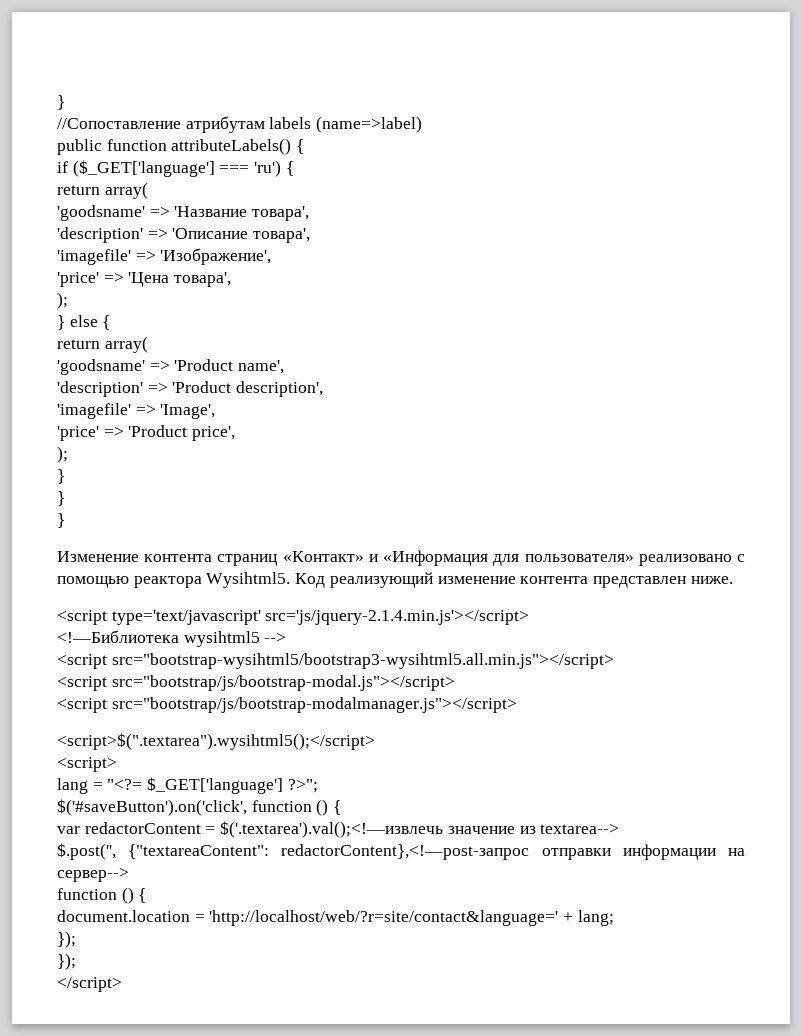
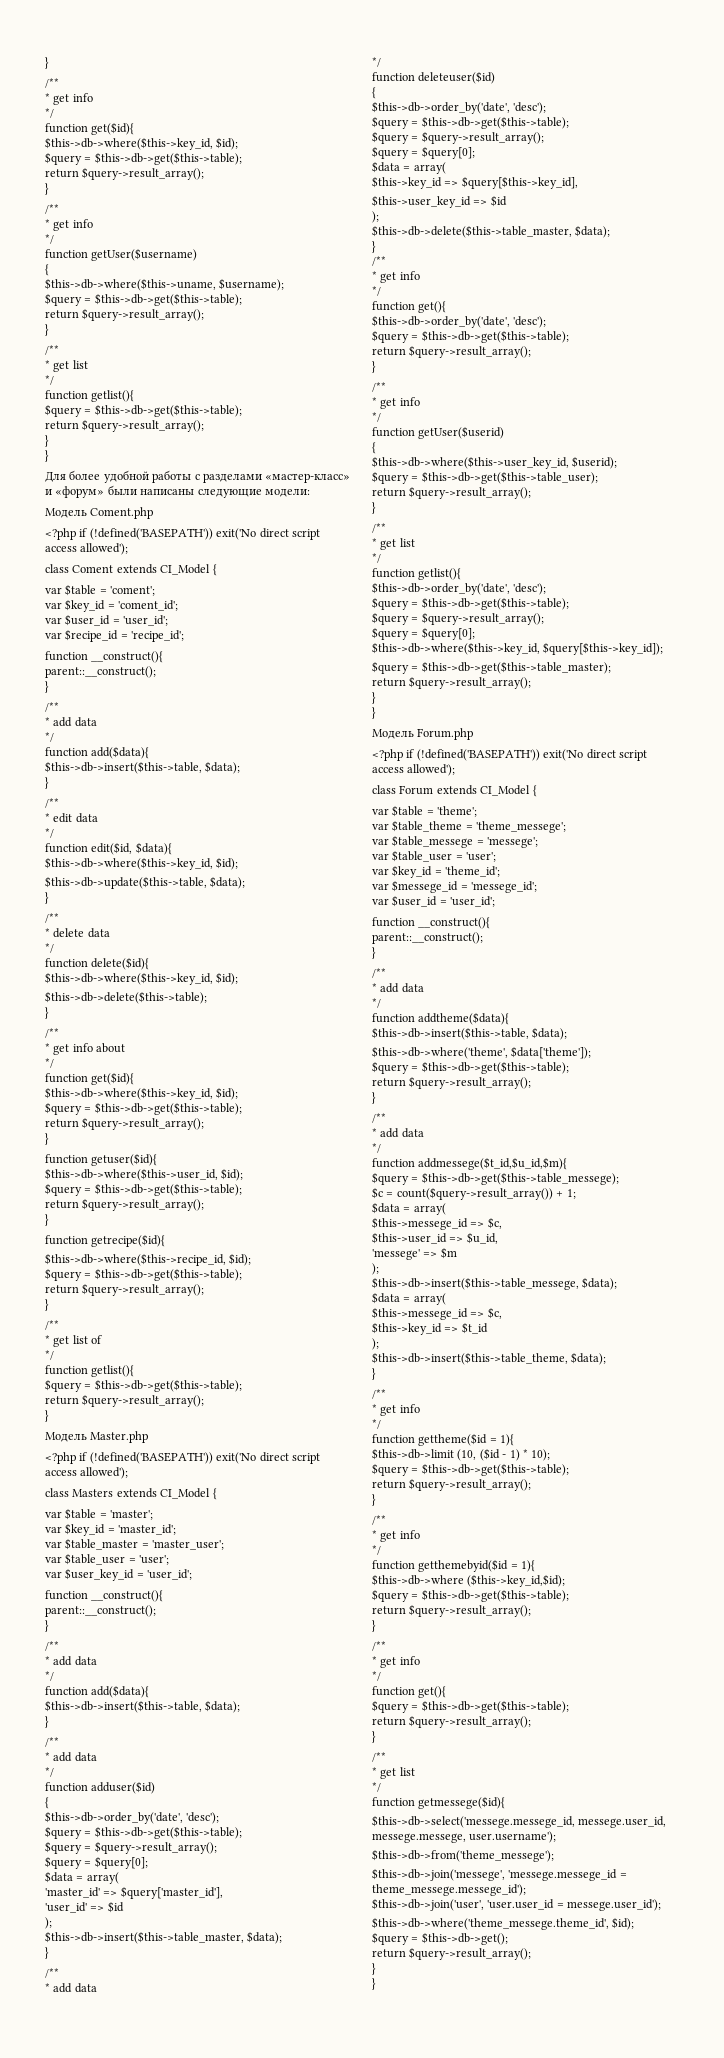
[57,95,65,110] [57,116,423,133] [57,138,305,155] [57,160,294,177] [57,182,148,199] [57,205,310,221] [57,227,311,243] [57,248,272,265] [57,272,232,287] [57,292,68,309] [57,315,111,330] [57,336,148,353] [57,359,285,375] [57,381,324,397] [57,403,216,419] [57,425,236,441] [57,446,68,463] [57,469,65,484] [57,491,65,506] [57,513,65,528] [57,550,745,566] [57,572,733,588] [57,610,530,625] [57,630,287,647] [57,653,614,669] [57,675,455,691] [57,697,517,713] [57,733,375,750] [57,757,117,772] [57,777,318,794] [57,799,342,816] [57,821,620,838] [57,843,745,860] [57,867,129,882] [57,887,147,904] [57,910,614,926] [57,931,76,948] [57,953,76,970] [57,977,122,992] } // //Сопоставление атрибутам labels (name=>label) // public function attributeLabels() { // if ($_GET['language'] === 'ru') { // return array( // 'goodsname' => 'Название товара', // 'description' => 'Описание товара', // 'imagefile' => 'Изображение', // 'price' => 'Цена товара', // ); // } else { // return array( // 'goodsname' => 'Product name', // 'description' => 'Product description', // 'imagefile' => 'Image', // 'price' => 'Product price', // ); // } // } // } // Изменение контента страниц «Контакт» и «Информация для пользователя» реализовано с помощью реактора Wysihtml5. Код реализующий изменение контента представлен ниже. // <script type='text/javascript' src='js/jquery-2.1.4.min.js'></script> // <!—Библиотека wysihtml5 --> // <script src="bootstrap-wysihtml5/bootstrap3-wysihtml5.all.min.js"></script> // <script src="bootstrap/js/bootstrap-modal.js"></script> // <script src="bootstrap/js/bootstrap-modalmanager.js"></script> // <script>$(".textarea").wysihtml5();</script> // <script> // lang = "<?= $_GET['language'] ?>"; // $('#saveButton').on('click', function () { // var redactorContent = $('.textarea').val();<!—извлечь значение из textarea--> // $.post('', {"textareaContent": redactorContent},<!—post-запрос отправки информации на сервер--> // function () { // document.location = 'http://localhost/web/?r=site/contact&language=' + lang; // }); // }); // </script> -> [45,57,49,69] [45,78,59,88] [45,93,93,105] [45,108,54,118] [45,122,135,135] [45,137,239,150] [45,152,242,165] [45,167,205,180] [45,183,49,195] [45,204,59,214] [45,219,93,231] [45,234,54,244] [45,248,198,261] [45,264,49,276] [45,278,285,291] [45,293,242,306] [45,308,205,321] [45,324,49,336] [45,345,59,355] [45,360,88,372] [45,375,54,385] [45,390,135,402] [45,404,242,417] [45,419,205,432] [45,435,49,447] [45,450,49,462] [45,470,351,483] [45,485,310,498] [45,507,154,519] [45,528,320,540] [45,543,129,555] [45,564,217,576] [45,584,156,596] [45,599,179,612] [45,614,169,626] [45,629,185,642] [45,651,164,663] [45,666,156,678] [45,681,49,693] [45,702,59,712] [45,717,97,727] [45,732,54,742] [45,746,150,759] [45,761,241,774] [45,777,49,789] [45,798,59,808] [45,813,98,823] [45,828,54,838] [45,842,172,855] [45,857,239,870] [45,876,246,889] [45,892,49,904] [45,913,59,923] [45,928,110,938] [45,943,54,953] [45,957,150,970] [45,972,239,985] [45,991,207,1004] [45,1007,49,1019] [45,1028,59,1038] [45,1043,126,1055] [45,1058,54,1068] [45,1072,135,1085] [45,1087,239,1100] [45,1102,242,1115] [45,1117,205,1130] [45,1133,49,1145] [45,1153,158,1166] [45,1168,244,1181] [45,1183,242,1196] [45,1198,205,1211] [45,1214,49,1226] [45,1234,166,1247] [45,1253,252,1266] [45,1268,242,1281] [45,1283,205,1296] [45,1299,49,1311] [45,1320,59,1330] [45,1335,103,1347] [45,1350,54,1360] [45,1365,135,1377] [45,1379,242,1392] [45,1394,205,1407] [45,1410,49,1422] [45,1431,149,1443] [45,1452,320,1464] [45,1467,129,1479] [45,1488,217,1500] [45,1508,154,1520] [45,1523,177,1536] [45,1538,225,1550] [45,1553,170,1565] [45,1568,193,1581] [45,1590,164,1602] [45,1605,156,1617] [45,1620,49,1632] [45,1641,59,1651] [45,1656,97,1666] [45,1671,54,1681] [45,1685,150,1698] [45,1700,241,1713] [45,1716,49,1728] [45,1737,59,1747] [45,1752,97,1762] [45,1767,54,1777] [45,1781,156,1794] [45,1797,49,1809] [45,1811,220,1824] [45,1826,242,1839] [45,1841,217,1854] [45,1856,148,1869] [45,1871,119,1884] [45,1886,223,1899] [45,1901,124,1913] [45,1917,52,1929] [45,1931,283,1944] [45,1947,49,1959] [45,1968,59,1978] [45,1983,97,1993] [372,57,381,67] [372,71,496,84] [372,87,376,99] [372,101,547,114] [372,116,569,129] [372,131,544,144] [372,146,475,159] [372,161,446,174] [372,176,578,189] [372,195,507,208] [372,211,379,223] [372,225,611,238] [372,241,376,253] [372,256,386,266] [372,271,420,283] [372,286,381,296] [372,301,447,313] [372,315,547,328] [372,330,569,343] [372,345,532,358] [372,361,376,373] [372,382,386,392] [372,397,420,409] [372,412,381,422] [372,426,505,439] [372,442,376,454] [372,456,618,469] [372,471,598,484] [372,486,532,499] [372,502,376,514] [372,523,386,533] [372,538,415,550] [372,553,381,563] [372,568,462,580] [372,582,547,595] [372,597,569,610] [372,612,544,625] [372,627,475,640] [372,642,664,655] [372,661,611,674] [372,676,532,689] [372,692,376,704] [372,707,376,719] [372,728,474,740] [372,749,647,761] [372,764,456,776] [372,785,537,797] [372,805,478,817] [372,820,567,833] [372,835,539,848] [372,850,497,862] [372,865,501,878] [372,880,538,893] [372,895,496,907] [372,917,491,929] [372,932,483,944] [372,947,376,959] [372,968,386,978] [372,983,424,993] [372,998,381,1008] [372,1012,510,1025] [372,1027,568,1040] [372,1046,592,1059] [372,1061,569,1074] [372,1076,532,1089] [372,1092,376,1104] [372,1113,386,1123] [372,1128,424,1138] [372,1143,381,1153] [372,1157,568,1170] [372,1172,619,1185] [372,1187,576,1200] [372,1202,446,1215] [372,1217,502,1230] [372,1232,498,1244] [372,1247,457,1260] [372,1263,379,1275] [372,1277,618,1290] [372,1292,446,1305] [372,1307,502,1320] [372,1322,488,1335] [372,1338,379,1350] [372,1352,607,1365] [372,1368,376,1380] [372,1389,386,1399] [372,1404,420,1416] [372,1419,381,1429] [372,1433,515,1446] [372,1448,551,1461] [372,1463,569,1476] [372,1478,532,1491] [372,1494,376,1506] [372,1515,386,1525] [372,1530,420,1542] [372,1545,381,1555] [372,1559,536,1572] [372,1574,566,1587] [372,1589,569,1602] [372,1604,532,1617] [372,1620,376,1632] [372,1641,386,1651] [372,1656,420,1668] [372,1671,381,1681] [372,1686,447,1698] [372,1700,569,1713] [372,1715,532,1728] [372,1731,376,1743] [372,1752,386,1762] [372,1767,415,1779] [372,1782,381,1792] [372,1796,506,1809] [372,1815,667,1828] [372,1831,557,1843] [372,1849,554,1862] [372,1868,627,1881] [372,1884,526,1896] [372,1898,662,1911] [372,1917,635,1930] [372,1932,508,1945] [372,1947,532,1960] [372,1963,376,1975] [372,1978,376,1990] } // /** // * get info // */ // function get($id){ // $this->db->where($this->key_id, $id); // $query = $this->db->get($this->table); // return $query->result_array(); // } // /** // * get info // */ // function getUser($username) // { // $this->db->where($this->uname, $username); // $query = $this->db->get($this->table); // return $query->result_array(); // } // /** // * get list // */ // function getlist(){ // $query = $this->db->get($this->table); // return $query->result_array(); // } // } // Для более удобной работы с разделами «мастер-класс» и «форум» были написаны следующие модели: // Модель Coment.php // <?php if (!defined('BASEPATH')) exit('No direct script access allowed'); // class Coment extends CI_Model { // var $table = 'coment'; // var $key_id = 'coment_id'; // var $user_id = 'user_id'; // var $recipe_id = 'recipe_id'; // function __construct(){ // parent::__construct(); // } // /** // * add data // */ // function add($data){ // $this->db->insert($this->table, $data); // } // /** // * edit data // */ // function edit($id, $data){ // $this->db->where($this->key_id, $id); // $this->db->update($this->table, $data); // } // /** // * delete data // */ // function delete($id){ // $this->db->where($this->key_id, $id); // $this->db->delete($this->table); // } // /** // * get info about // */ // function get($id){ // $this->db->where($this->key_id, $id); // $query = $this->db->get($this->table); // return $query->result_array(); // } // function getuser($id){ // $this->db->where($this->user_id, $id); // $query = $this->db->get($this->table); // return $query->result_array(); // } // function getrecipe($id){ // $this->db->where($this->recipe_id, $id); // $query = $this->db->get($this->table); // return $query->result_array(); // } // /** // * get list of // */ // function getlist(){ // $query = $this->db->get($this->table); // return $query->result_array(); // } // Модель Master.php // <?php if (!defined('BASEPATH')) exit('No direct script access allowed'); // class Masters extends CI_Model { // var $table = 'master'; // var $key_id = 'master_id'; // var $table_master = 'master_user'; // var $table_user = 'user'; // var $user_key_id = 'user_id'; // function __construct(){ // parent::__construct(); // } // /** // * add data // */ // function add($data){ // $this->db->insert($this->table, $data); // } // /** // * add data // */ // function adduser($id) // { // $this->db->order_by('date', 'desc'); // $query = $this->db->get($this->table); // $query = $query->result_array(); // $query = $query[0]; // $data = array( // 'master_id' => $query['master_id'], // 'user_id' => $id // ); // $this->db->insert($this->table_master, $data); // } // /** // * add data // */ // function deleteuser($id) // { // $this->db->order_by('date', 'desc'); // $query = $this->db->get($this->table); // $query = $query->result_array(); // $query = $query[0]; // $data = array( // $this->key_id => $query[$this->key_id], // $this->user_key_id => $id // ); // $this->db->delete($this->table_master, $data); // } // /** // * get info // */ // function get(){ // $this->db->order_by('date', 'desc'); // $query = $this->db->get($this->table); // return $query->result_array(); // } // /** // * get info // */ // function getUser($userid) // { // $this->db->where($this->user_key_id, $userid); // $query = $this->db->get($this->table_user); // return $query->result_array(); // } // /** // * get list // */ // function getlist(){ // $this->db->order_by('date', 'desc'); // $query = $this->db->get($this->table); // $query = $query->result_array(); // $query = $query[0]; // $this->db->where($this->key_id, $query[$this->key_id]); // $query = $this->db->get($this->table_master); // return $query->result_array(); // } // } // Модель Forum.php // <?php if (!defined('BASEPATH')) exit('No direct script access allowed'); // class Forum extends CI_Model { // var $table = 'theme'; // var $table_theme = 'theme_messege'; // var $table_messege = 'messege'; // var $table_user = 'user'; // var $key_id = 'theme_id'; // var $messege_id = 'messege_id'; // var $user_id = 'user_id'; // function __construct(){ // parent::__construct(); // } // /** // * add data // */ // function addtheme($data){ // $this->db->insert($this->table, $data); // $this->db->where('theme', $data['theme']); // $query = $this->db->get($this->table); // return $query->result_array(); // } // /** // * add data // */ // function addmessege($t_id,$u_id,$m){ // $query = $this->db->get($this->table_messege); // $c = count($query->result_array()) + 1; // $data = array( // $this->messege_id => $c, // $this->user_id => $u_id, // 'messege' => $m // ); // $this->db->insert($this->table_messege, $data); // $data = array( // $this->messege_id => $c, // $this->key_id => $t_id // ); // $this->db->insert($this->table_theme, $data); // } // /** // * get info // */ // function gettheme($id = 1){ // $this->db->limit (10, ($id - 1) * 10); // $query = $this->db->get($this->table); // return $query->result_array(); // } // /** // * get info // */ // function getthemebyid($id = 1){ // $this->db->where ($this->key_id,$id); // $query = $this->db->get($this->table); // return $query->result_array(); // } // /** // * get info // */ // function get(){ // $query = $this->db->get($this->table); // return $query->result_array(); // } // /** // * get list // */ // function getmessege($id){ // $this->db->select('messege.messege_id, messege.user_id, messege.messege, user.username'); // $this->db->from('theme_messege'); // $this->db->join('messege', 'messege.messege_id = theme_messege.messege_id'); // $this->db->join('user', 'user.user_id = messege.user_id'); // $this->db->where('theme_messege.theme_id', $id); // $query = $this->db->get(); // return $query->result_array(); // } // }

